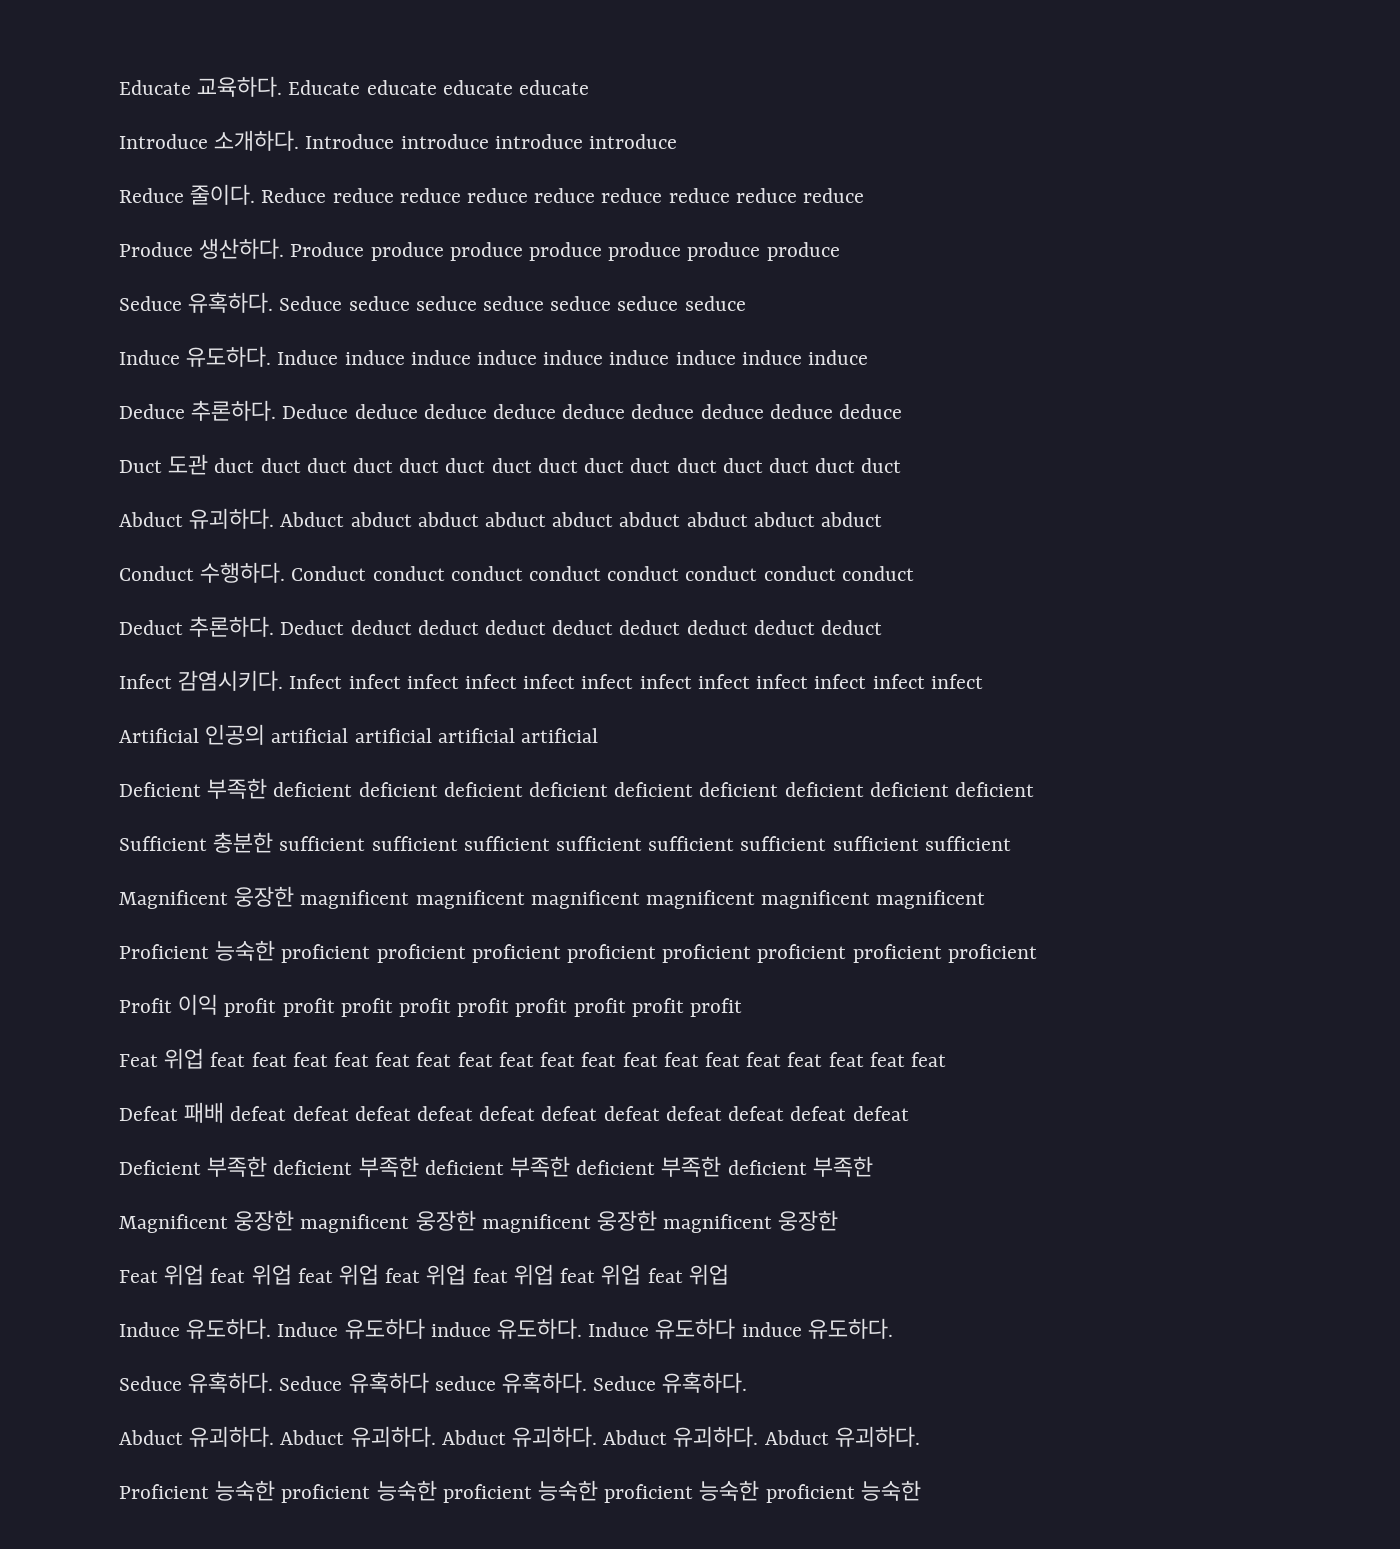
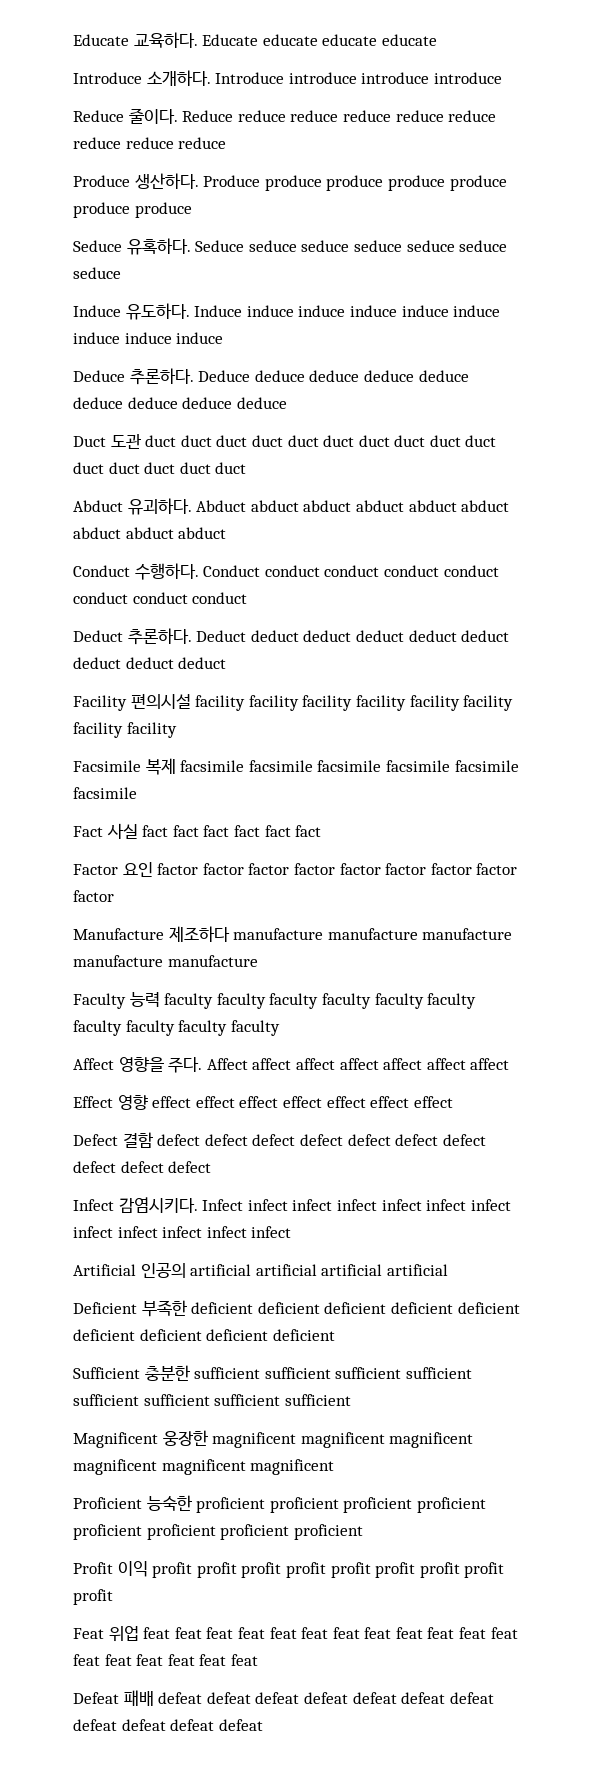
(883, 627) none -> [73,693,514,711] [73,722,177,738] [73,758,519,775] [73,787,137,799] [73,823,322,839] [73,862,518,877] [73,890,114,902] [73,926,513,942] [73,955,258,967] [73,992,477,1009] [73,1020,280,1036] [73,1057,510,1073] [73,1095,453,1110] [73,1132,486,1148] [73,1161,212,1173] // Facility 편의시설 facility facility facility facility facility facility facility facility // Facsimile 복제 facsimile facsimile facsimile facsimile facsimile facsimile // Fact 사실 fact fact fact fact fact fact // Factor 요인 factor factor factor factor factor factor factor factor factor // Manufacture 제조하다 manufacture manufacture manufacture manufacture manufacture // Faculty 능력 faculty faculty faculty faculty faculty faculty faculty faculty faculty faculty // Affect 영향을 주다. Affect affect affect affect affect affect affect // Effect 영향 effect effect effect effect effect effect effect // Defect 결함 defect defect defect defect defect defect defect defect defect defect
[119,1156,873,1177] [119,1210,839,1233] [119,1264,729,1285] [119,1318,893,1339] [119,1372,748,1393] [119,1426,920,1447] [119,1480,921,1503] // Deficient 부족한 deficient 부족한 deficient 부족한 deficient 부족한 deficient 부족한 // Magnificent 웅장한 magnificent 웅장한 magnificent 웅장한 magnificent 웅장한 // Feat 위업 feat 위업 feat 위업 feat 위업 feat 위업 feat 위업 feat 위업 // Induce 유도하다. Induce 유도하다 induce 유도하다. Induce 유도하다 induce 유도하다. // Seduce 유혹하다. Seduce 유혹하다 seduce 유혹하다. Seduce 유혹하다. // Abduct 유괴하다. Abduct 유괴하다. Abduct 유괴하다. Abduct 유괴하다. Abduct 유괴하다. // Proficient 능숙한 proficient 능숙한 proficient 능숙한 proficient 능숙한 proficient 능숙한 -> (263, 1725) none

